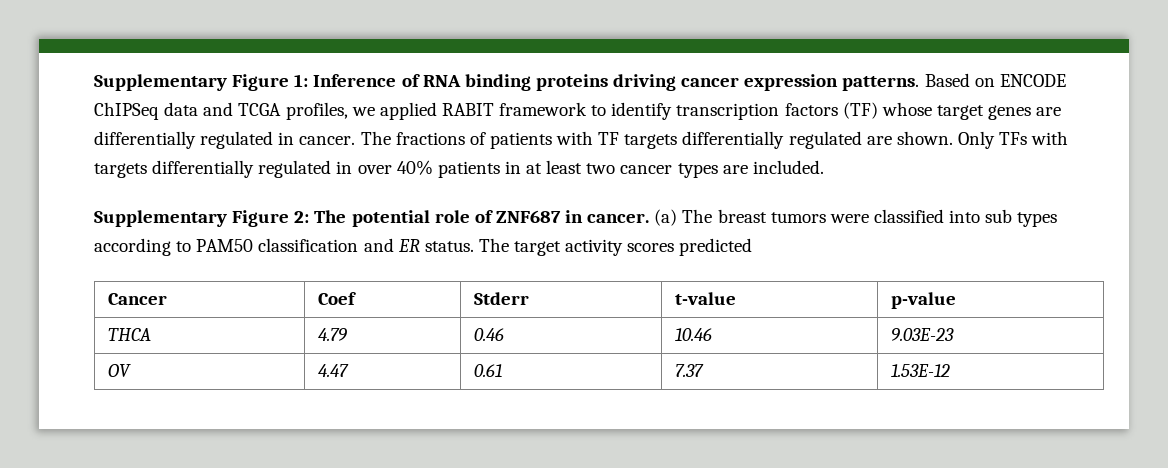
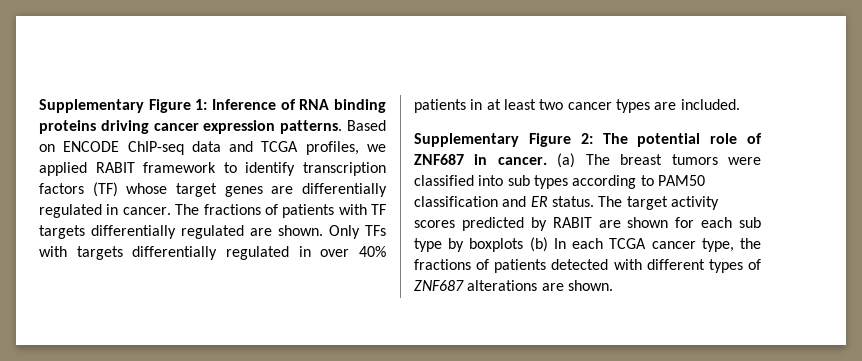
[94,102,159,120] ChIPSeq -> [127,141,184,155] ChIP-seq
[107,293,167,305] [317,292,356,305] [473,292,529,305] [674,292,736,305] [890,292,956,309] [107,328,151,341] [317,328,347,341] [473,328,504,341] [674,328,712,341] [890,328,954,341] [107,364,131,377] [317,364,349,377] [473,364,502,377] [674,364,704,377] [890,364,950,377] // Cancer | Coef | Stderr | t-value | p-value // THCA | 4.79 | 0.46 | 10.46 | 9.03E-23 // OV | 4.47 | 0.61 | 7.37 | 1.53E-12 -> [530,217,761,231] [414,237,761,252] [414,259,761,273] [414,280,613,291] by RABIT are shown for each sub type by boxplots (b) In each TCGA cancer type, the fractions of patients detected with different types of ZNF687 alterations are shown.

